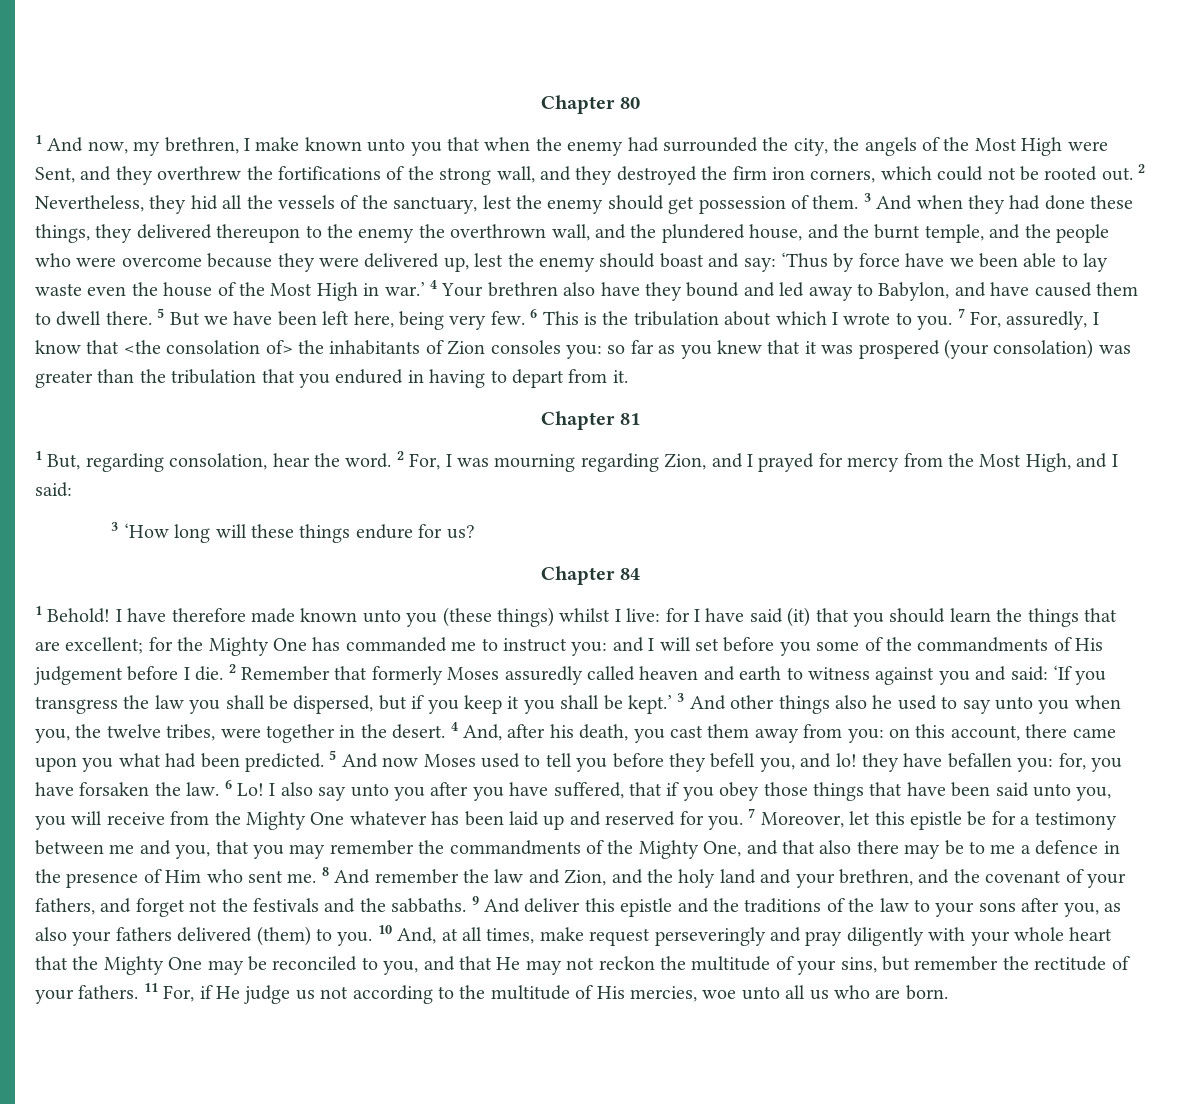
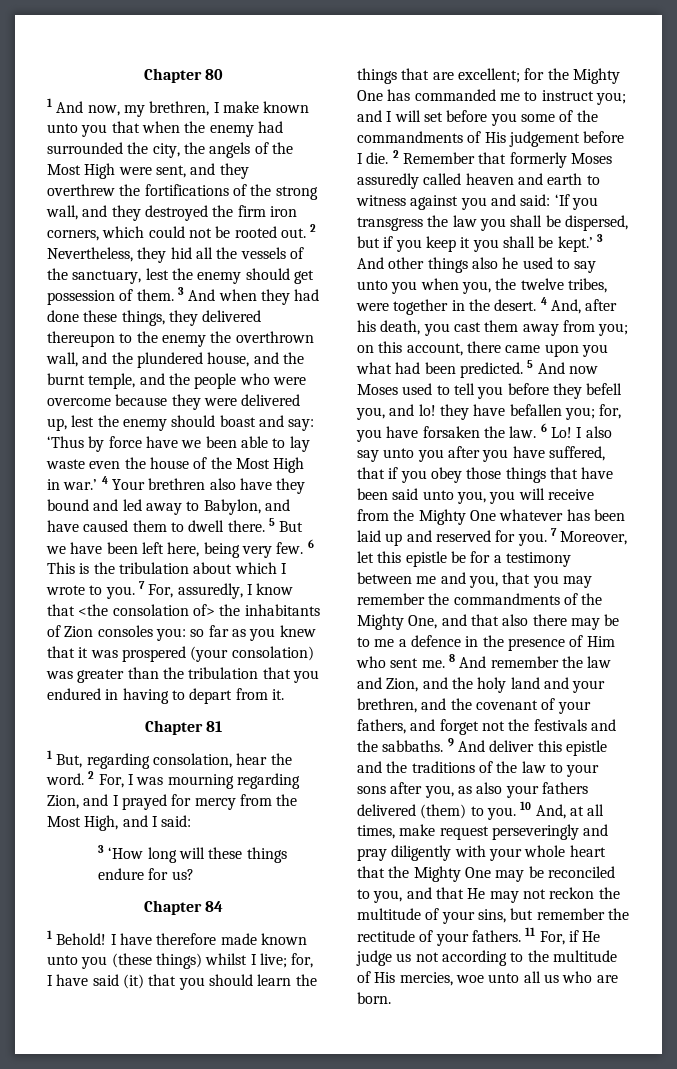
[35,167,75,183] Sent, -> [155,165,186,178] sent,
[626,608,690,622] live: for -> [259,953,314,968] live; for,
[571,642,608,656] you: -> [595,92,626,105] you;
[847,729,884,743] you: -> [598,323,629,336] you;
[1017,758,1054,772] you: -> [564,407,595,420] you;

